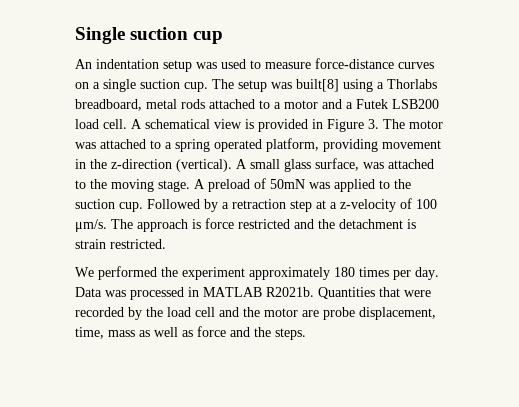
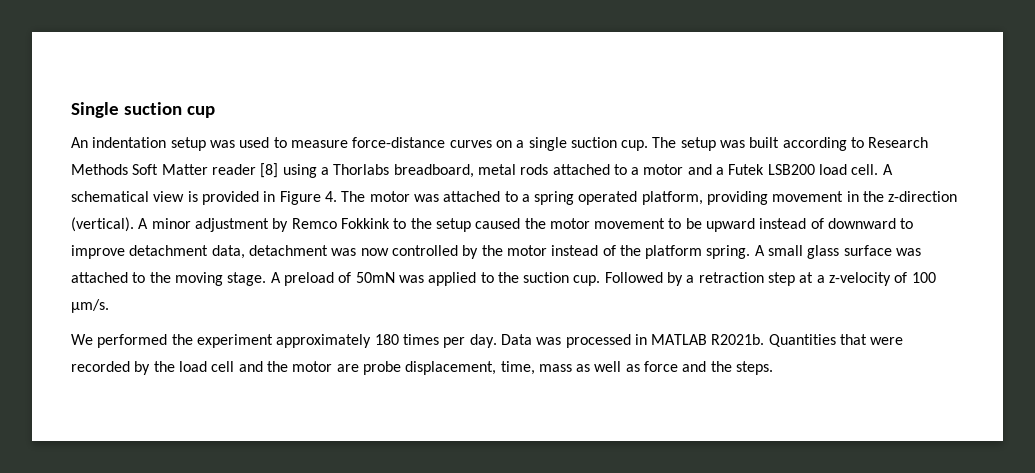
[296,79,339,92] built[8] -> [749,137,929,151] [71,163,279,178] built according to Research Methods Soft Matter reader [8]
[368,119,379,129] 3. -> [324,191,337,202] 4.
(247, 164) none -> [151,218,914,232] [71,245,765,259] minor adjustment by Remco Fokkink to the setup caused the motor movement to be upward instead of downward to improve detachment data, detachment was now controlled by the motor instead of the platform spring. A
[315,158,359,171] surface, -> [843,245,892,256] surface
[111,218,416,232] [75,239,166,249] The approach is force restricted and the detachment is strain restricted. -> (109, 306) none

